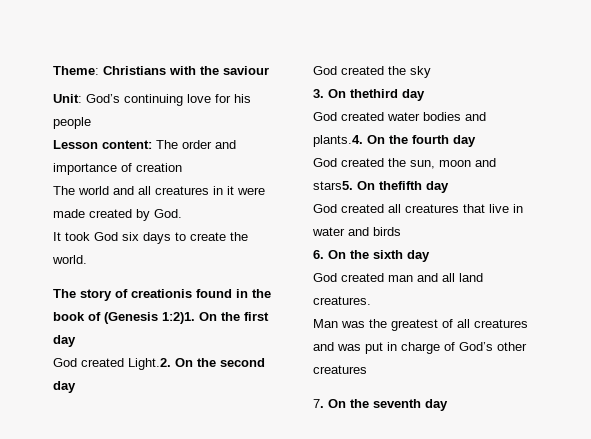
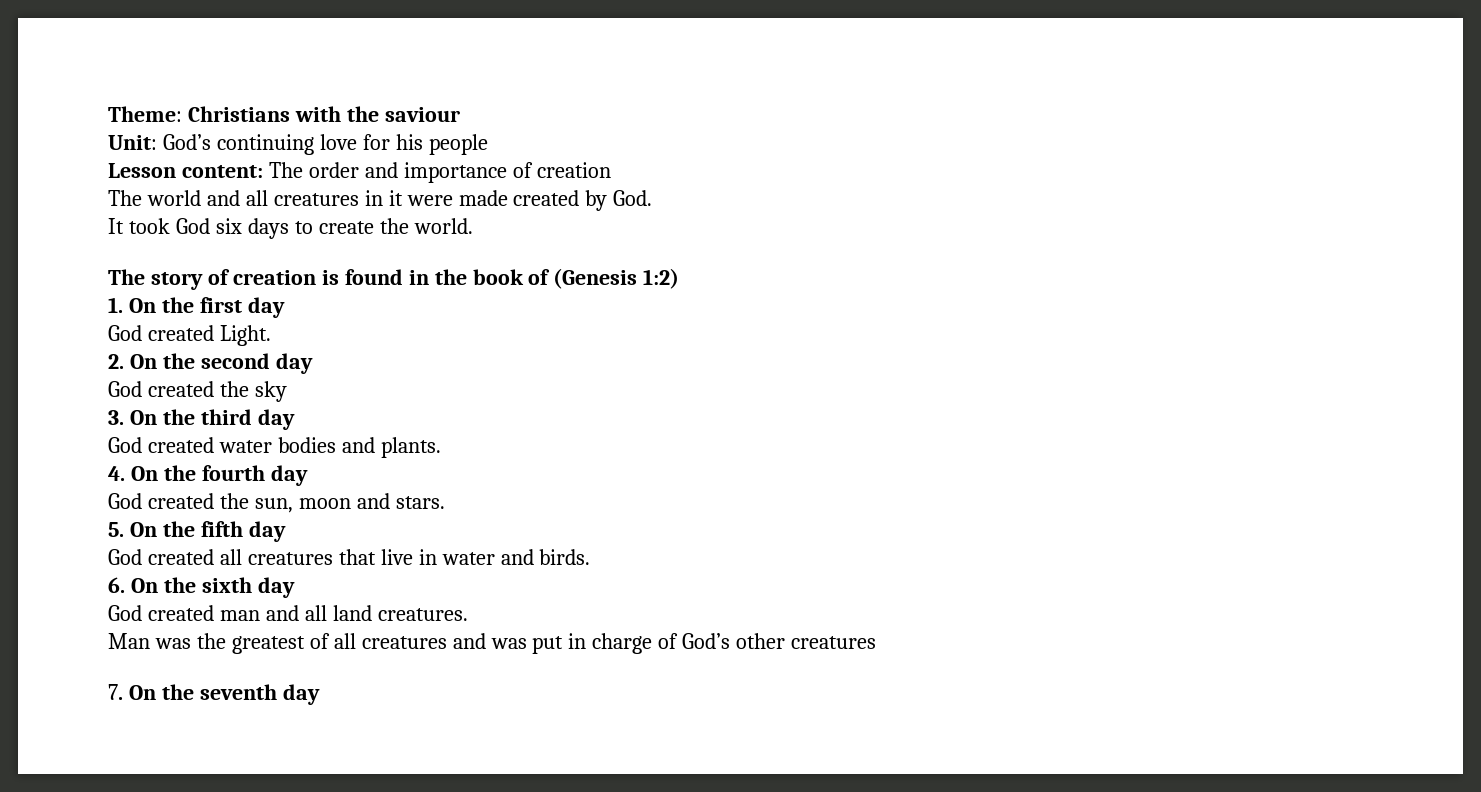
[131,289,192,298] creationis -> [232,270,339,285] creation is
[162,312,195,324] 1:2)1. -> [643,268,680,289] [108,297,123,313] 1:2) // 1.
[128,358,171,370] Light.2. -> [219,325,271,346] [108,354,124,369] Light. // 2.
[350,89,398,98] thethird -> [162,409,252,425] the third
[313,135,363,147] plants.4. -> [380,437,441,458] [108,466,125,481] plants. // 4.
[313,181,422,190] stars5. On thefifth -> [395,496,445,509] [108,521,243,537] stars. // 5. On the fifth
[373,227,401,236] birds -> [539,549,591,565] birds.

